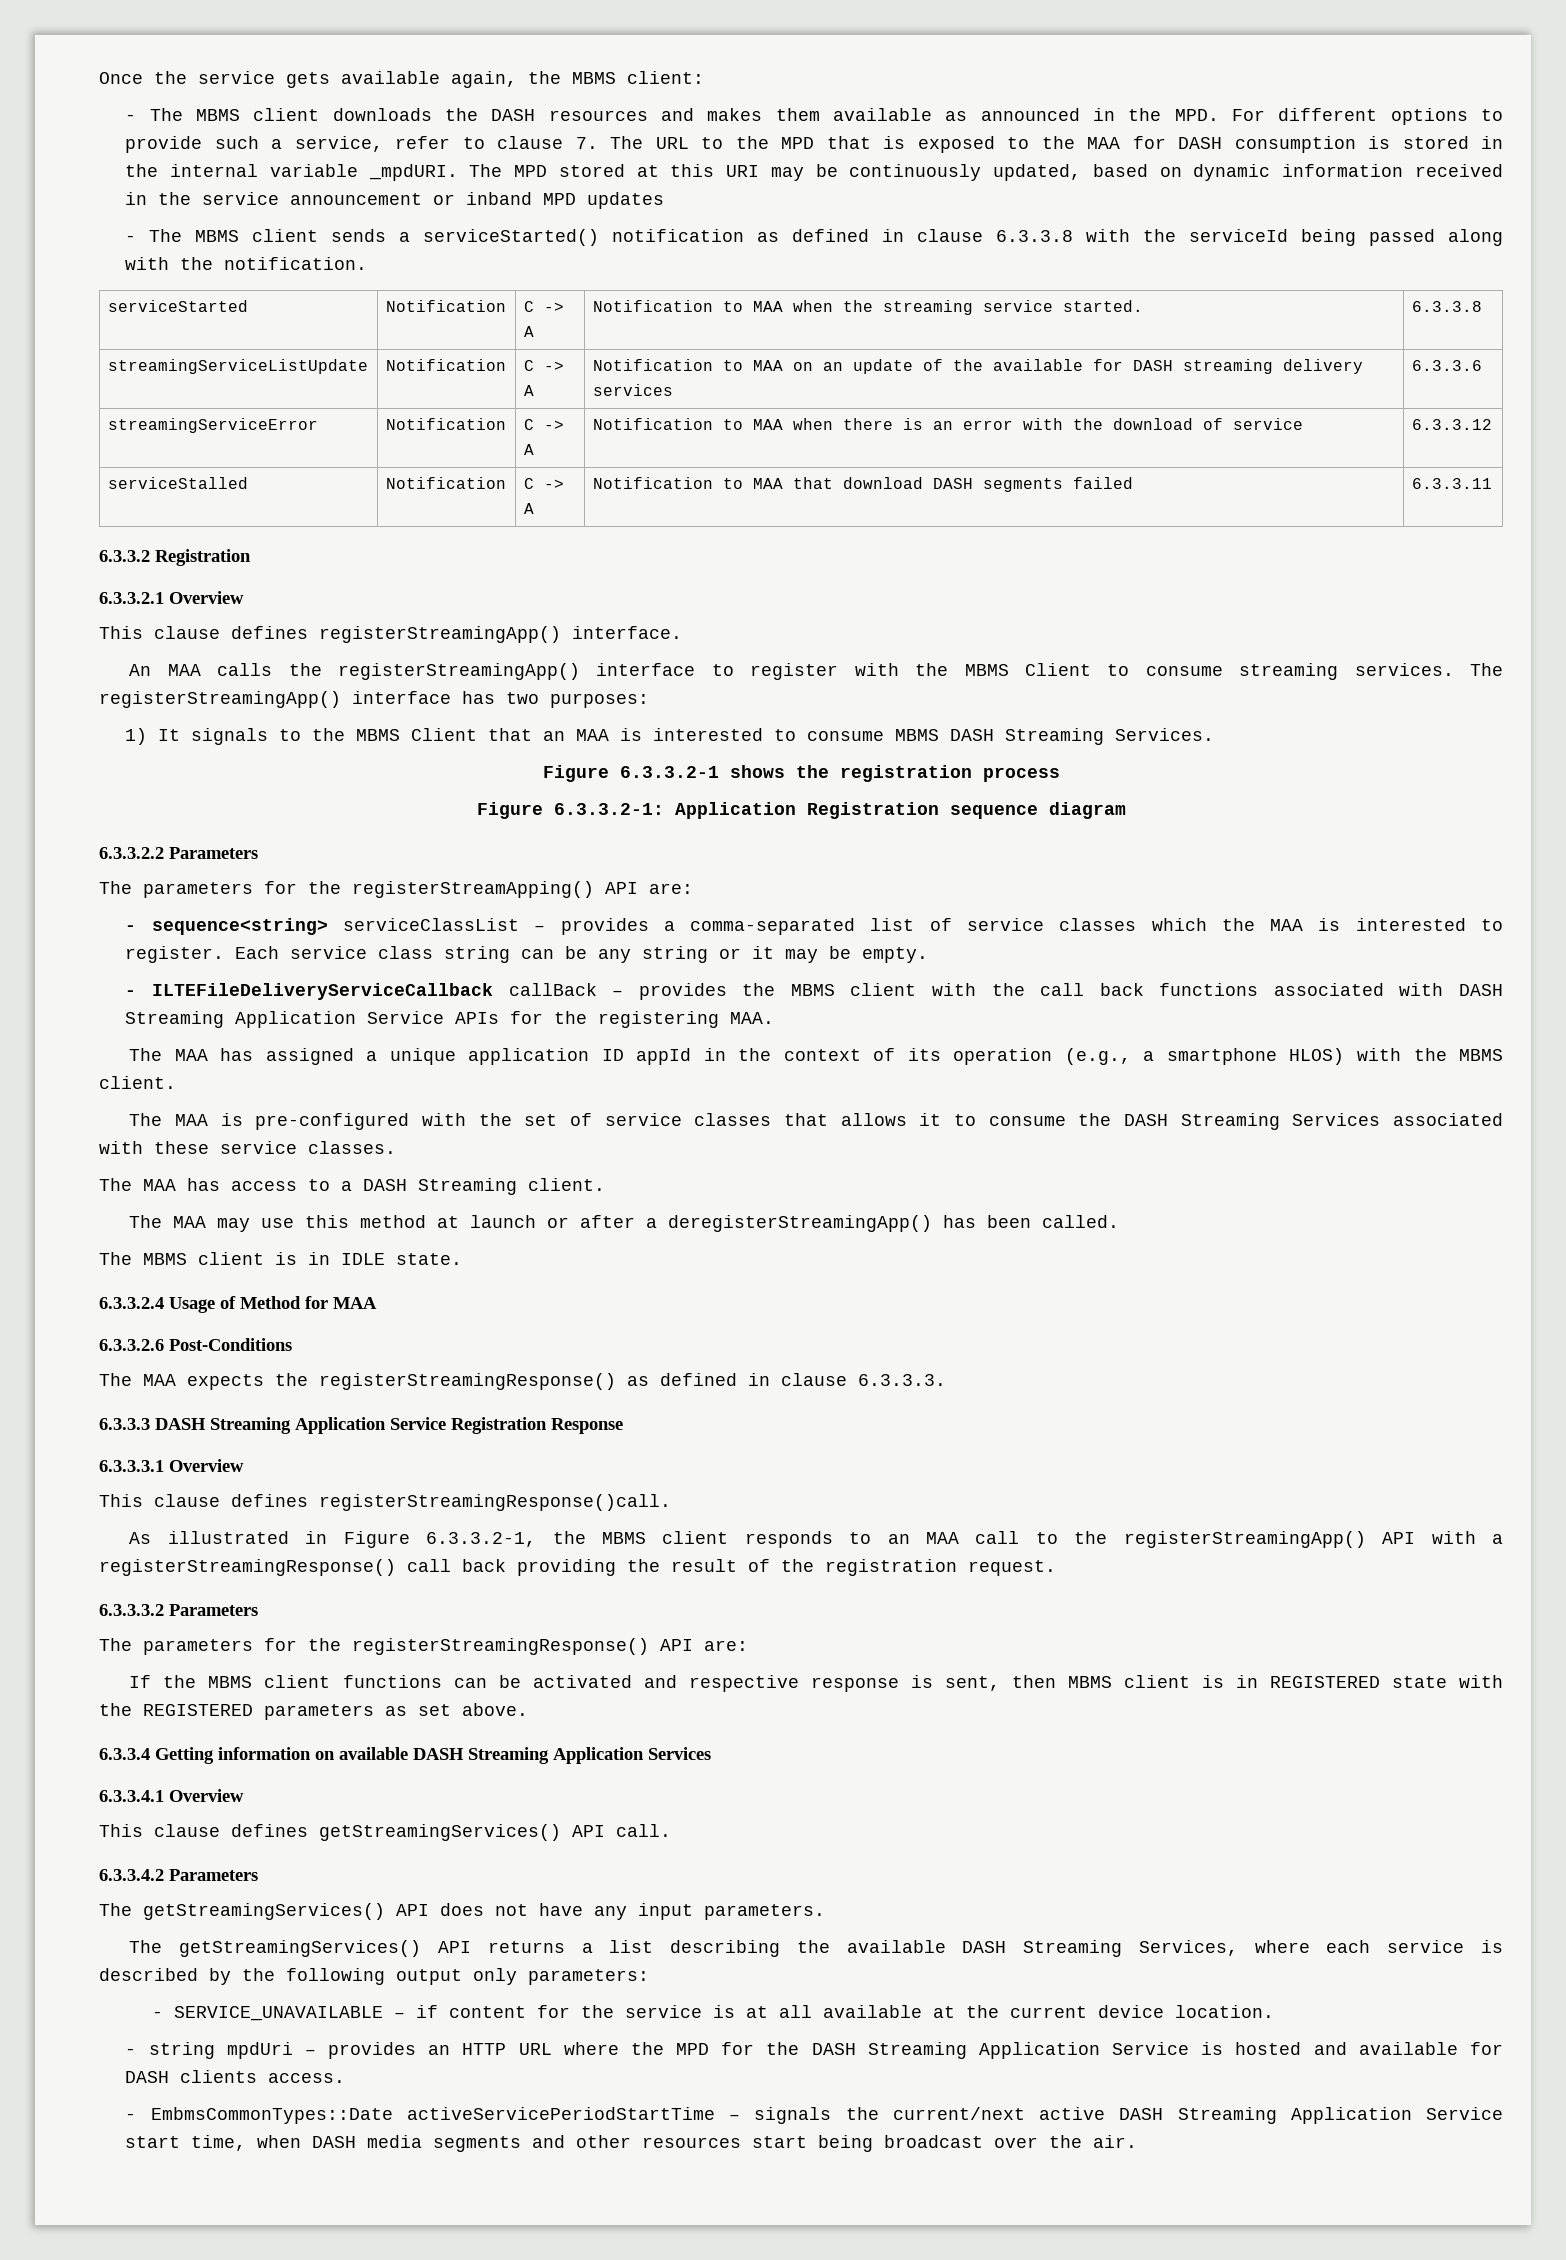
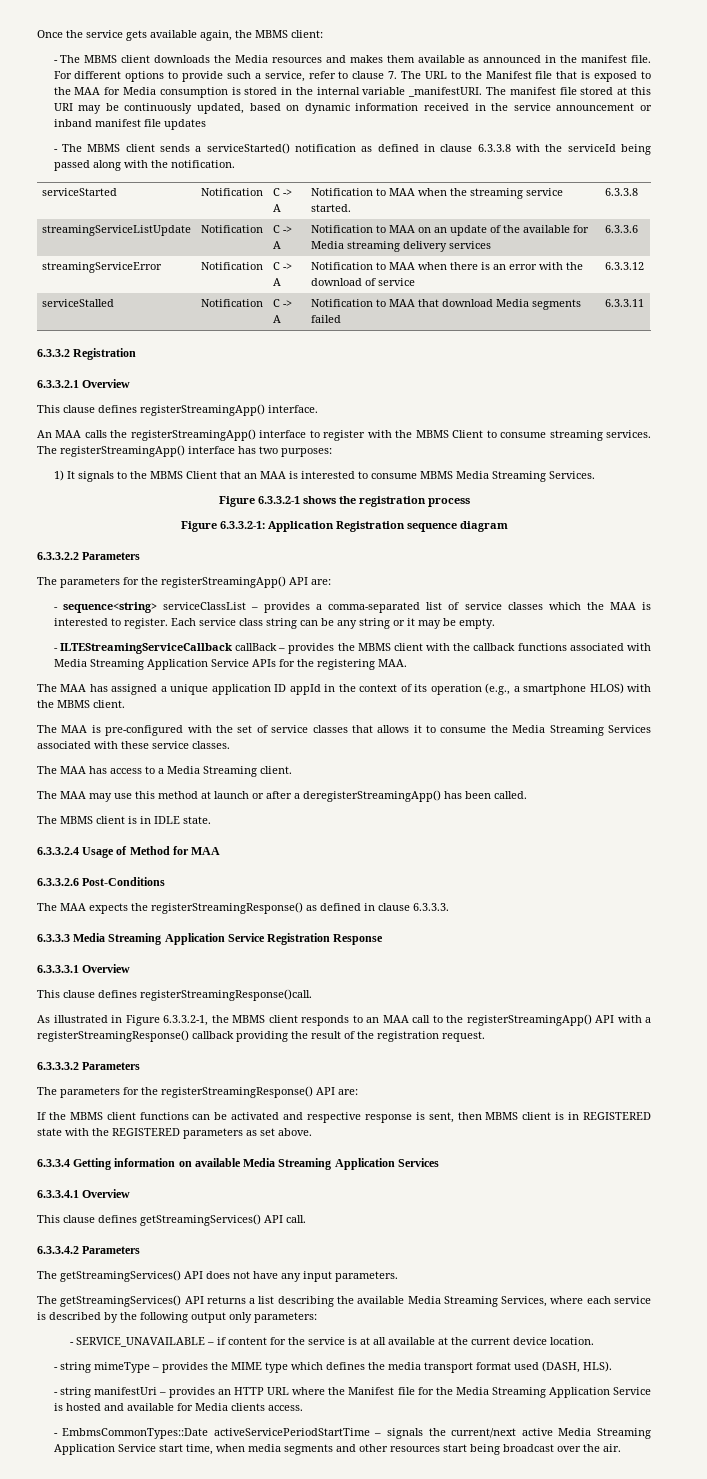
[491,109,536,121] DASH -> [235,55,269,63] Media
[1174,109,1219,121] MPD. -> [581,55,652,63] manifest file.
[781,137,815,149] MPD -> [485,71,553,79] Manifest file
[1178,137,1223,149] DASH -> [122,87,156,95] Media
[368,164,548,181] _mpdURI. The MPD -> [408,87,577,97] _manifestURI. The manifest file
[543,193,577,205] MPD -> [94,119,161,127] manifest file
[1132,360,1173,371] DASH -> [310,241,344,249] Media
[932,478,973,489] DASH -> [495,299,529,307] Media
[950,729,995,741] DASH -> [455,471,489,479] Media
[352,881,594,898] registerStreamApping() -> [161,576,286,588] registerStreamingApp()
[151,983,493,1000] ILTEFileDeliveryServiceCallback -> [59,643,232,654] ILTEStreamingServiceCallback
[1040,983,1144,996] call back -> [473,643,516,651] callback
[1459,984,1504,996] DASH -> [53,659,87,667] Media
[1124,1114,1169,1126] DASH -> [512,725,546,733] Media
[363,1179,407,1191] DASH -> [167,766,200,774] Media
[155,1418,206,1430] DASH -> [73,933,106,942] Media
[407,1559,506,1572] call back -> [192,1031,234,1039] callback
[413,1748,464,1760] DASH -> [243,1158,276,1167] Media
[962,1941,1007,1953] DASH -> [407,1296,441,1304] Media
[226,2042,293,2059] mpdUri -> [93,1361,612,1373] [53,1387,157,1398] mimeType – provides the MIME type which defines the media transport format used (DASH, HLS). // - string manifestUri
[676,2042,856,2055] MPD for the DASH -> [348,1387,489,1395] Manifest file for the Media
[125,2071,170,2083] DASH -> [194,1403,228,1411] Media
[1119,2108,1164,2120] DASH -> [558,1428,592,1436] Media
[312,2136,357,2148] DASH -> (245, 1448) none

